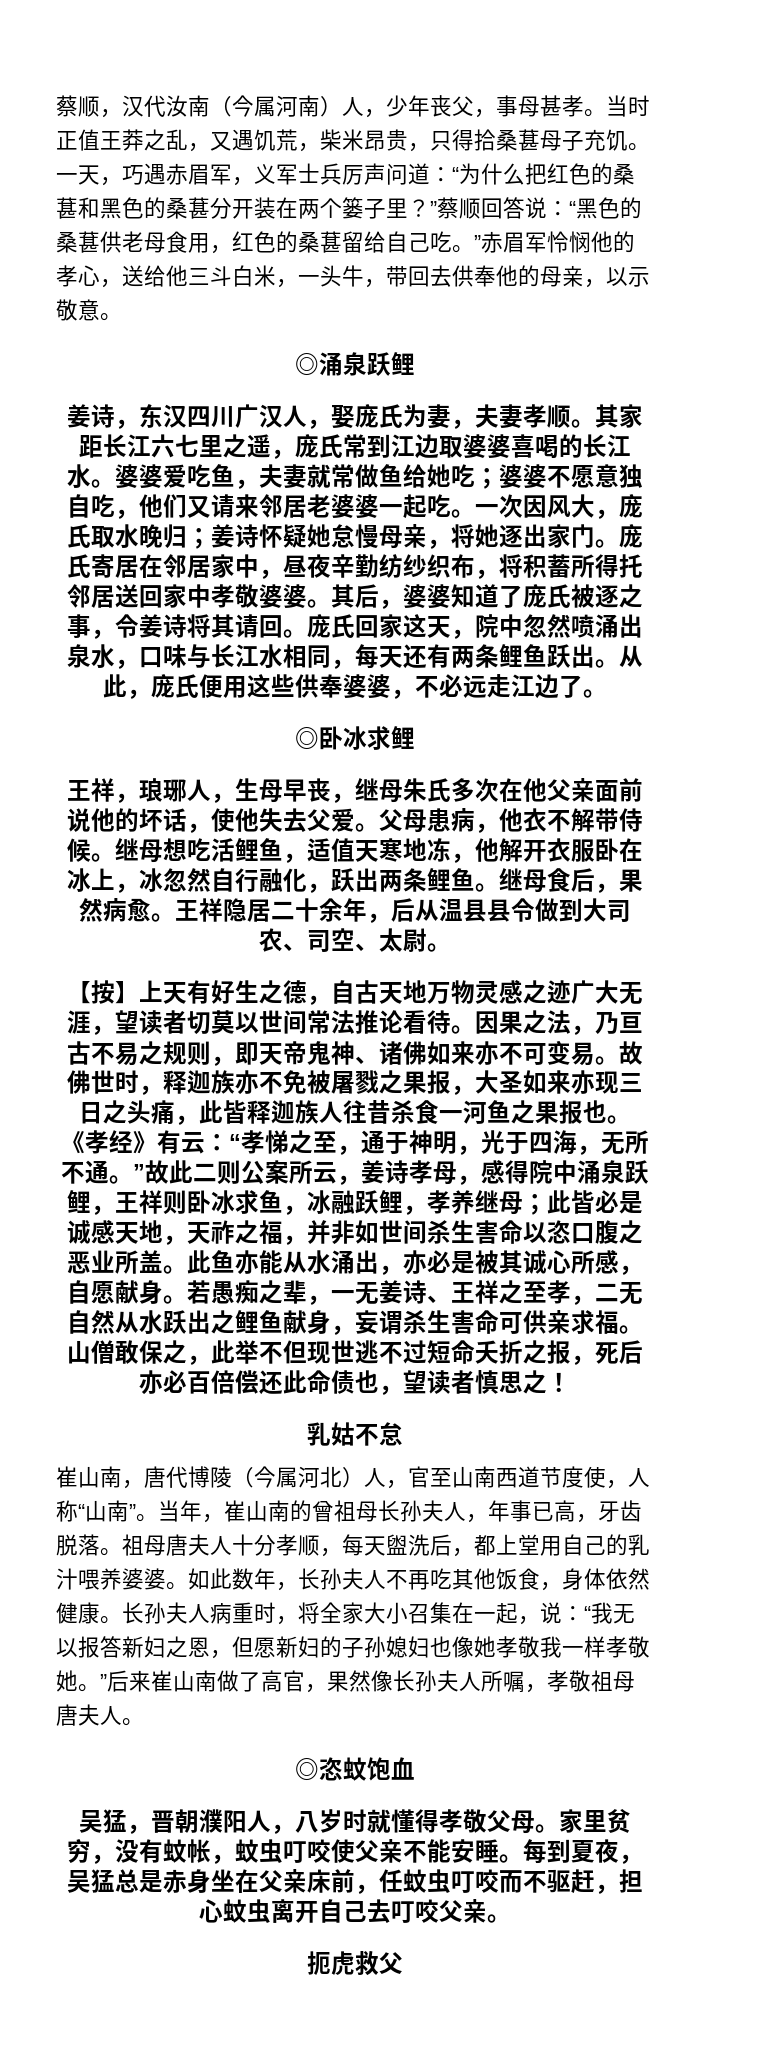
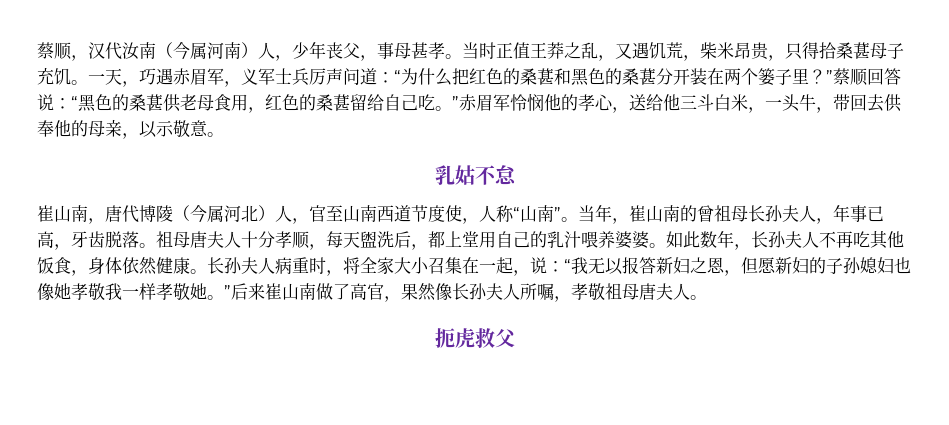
[294,352,415,376] [66,404,643,429] [78,434,631,459] [66,464,643,489] [66,494,643,519] [66,524,643,549] [66,554,643,579] [66,584,643,609] [66,614,643,639] [66,644,643,669] [102,674,607,699] [294,726,415,750] [66,778,643,803] [66,808,643,833] [66,838,643,863] [66,868,643,893] [78,898,631,923] [258,928,451,953] [66,980,643,1005] [66,1010,643,1035] [66,1040,643,1066] [66,1070,643,1095] [78,1100,631,1125] [60,1130,649,1155] [60,1160,649,1185] [66,1190,643,1215] [66,1220,643,1245] [66,1250,643,1275] [66,1280,643,1305] [66,1310,643,1335] [66,1340,643,1365] [138,1370,571,1395] // ◎涌泉跃鲤 // 姜诗，东汉四川广汉人，娶庞氏为妻，夫妻孝顺。其家距长江六七里之遥，庞氏常到江边取婆婆喜喝的长江水。婆婆爱吃鱼，夫妻就常做鱼给她吃；婆婆不愿意独自吃，他们又请来邻居老婆婆一起吃。一次因风大，庞氏取水晚归；姜诗怀疑她怠慢母亲，将她逐出家门。庞氏寄居在邻居家中，昼夜辛勤纺纱织布，将积蓄所得托邻居送回家中孝敬婆婆。其后，婆婆知道了庞氏被逐之事，令姜诗将其请回。庞氏回家这天，院中忽然喷涌出泉水，口味与长江水相同，每天还有两条鲤鱼跃出。从此，庞氏便用这些供奉婆婆，不必远走江边了。 // ◎卧冰求鲤 // 王祥，琅琊人，生母早丧，继母朱氏多次在他父亲面前说他的坏话，使他失去父爱。父母患病，他衣不解带侍候。继母想吃活鲤鱼，适值天寒地冻，他解开衣服卧在冰上，冰忽然自行融化，跃出两条鲤鱼。继母食后，果然病愈。王祥隐居二十余年，后从温县县令做到大司农、司空、太尉。 // 【按】上天有好生之德，自古天地万物灵感之迹广大无涯，望读者切莫以世间常法推论看待。因果之法，乃亘古不易之规则，即天帝鬼神、诸佛如来亦不可变易。故佛世时，释迦族亦不免被屠戮之果报，大圣如来亦现三日之头痛，此皆释迦族人往昔杀食一河鱼之果报也。《孝经》有云：“孝悌之至，通于神明，光于四海，无所不通。”故此二则公案所云，姜诗孝母，感得院中涌泉跃鲤，王祥则卧冰求鱼，冰融跃鲤，孝养继母；此皆必是诚感天地，天祚之福，并非如世间杀生害命以恣口腹之恶业所盖。此鱼亦能从水涌出，亦必是被其诚心所感，自愿献身。若愚痴之辈，一无姜诗、王祥之至孝，二无自然从水跃出之鲤鱼献身，妄谓杀生害命可供亲求福。山僧敢保之，此举不但现世逃不过短命夭折之报，死后亦必百倍偿还此命债也，望读者慎思之！ -> (224, 134) none
[294,1757,415,1781] [78,1809,631,1834] [66,1839,643,1864] [66,1869,643,1894] [198,1899,511,1924] // ◎恣蚊饱血 // 吴猛，晋朝濮阳人，八岁时就懂得孝敬父母。家里贫穷，没有蚊帐，蚊虫叮咬使父亲不能安睡。每到夏夜，吴猛总是赤身坐在父亲床前，任蚊虫叮咬而不驱赶，担心蚊虫离开自己去叮咬父亲。 -> (707, 297) none

